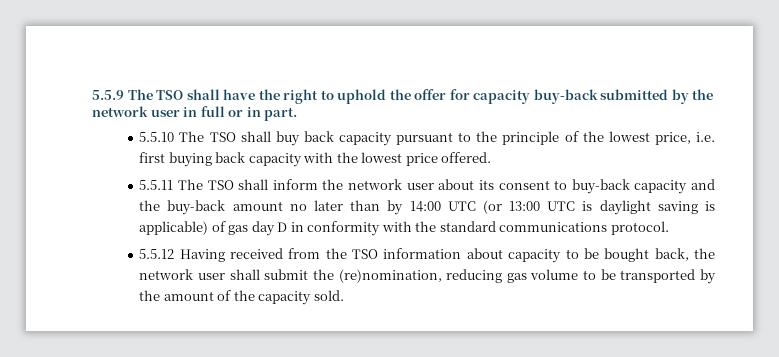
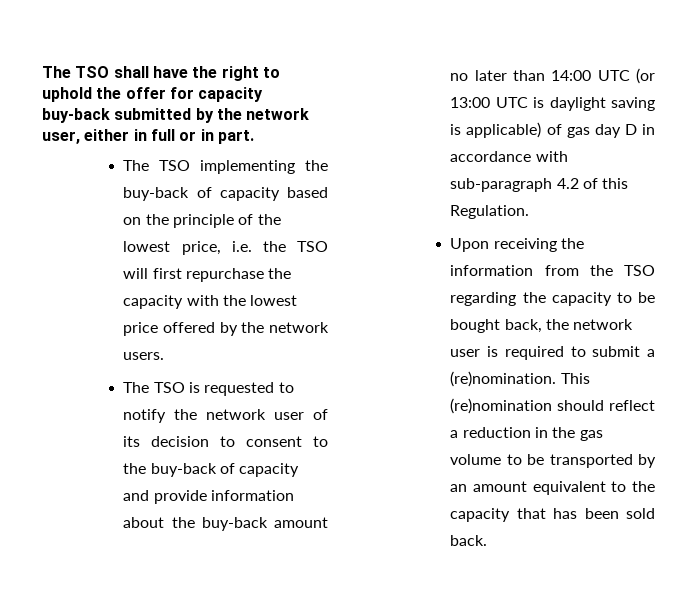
[92,90,124,100] 5.5.9 -> (42, 72) none
[150,109,180,117] user -> [42,129,130,144] user, either
[139,131,472,146] 5.5.10 The TSO shall buy back capacity pursuant to -> [123,160,328,174] [123,187,328,201] [123,217,142,225] The TSO implementing the buy-back of capacity based on
[139,152,246,167] first buying back -> [262,241,329,252] [123,268,292,282] the TSO will first repurchase the
[441,152,492,163] [139,179,715,194] offered. // 5.5.11 The TSO shall inform the network user about its consent to buy-back capacity and -> [163,322,330,336] [123,352,165,360] [123,382,294,396] [123,409,329,423] [123,436,329,447] [123,463,300,477] [123,490,294,504] [123,517,165,528] offered by the network users. // The TSO is requested to notify the network user of its decision to consent to the buy-back of capacity and provide information about
[387,200,404,215] by -> (546, 75) none
[307,221,669,236] [139,248,284,262] conformity with the standard communications protocol. // 5.5.12 Having received -> [450,151,568,162] [450,178,629,192] [450,205,530,219] [450,238,584,252] [450,265,534,276] accordance with sub-paragraph 4.2 of this Regulation. // Upon receiving the information
[383,248,503,259] information about -> [450,292,546,306] regarding the
[229,269,503,283] shall submit the (re)nomination, reducing -> [487,346,655,360] [450,371,590,387] [450,398,655,414] [450,427,576,438] is required to submit a (re)nomination. This (re)nomination should reflect a reduction in the
[139,290,344,305] the amount of the capacity sold. -> [450,481,655,495] [450,508,655,522] [450,535,488,546] an amount equivalent to the capacity that has been sold back.

